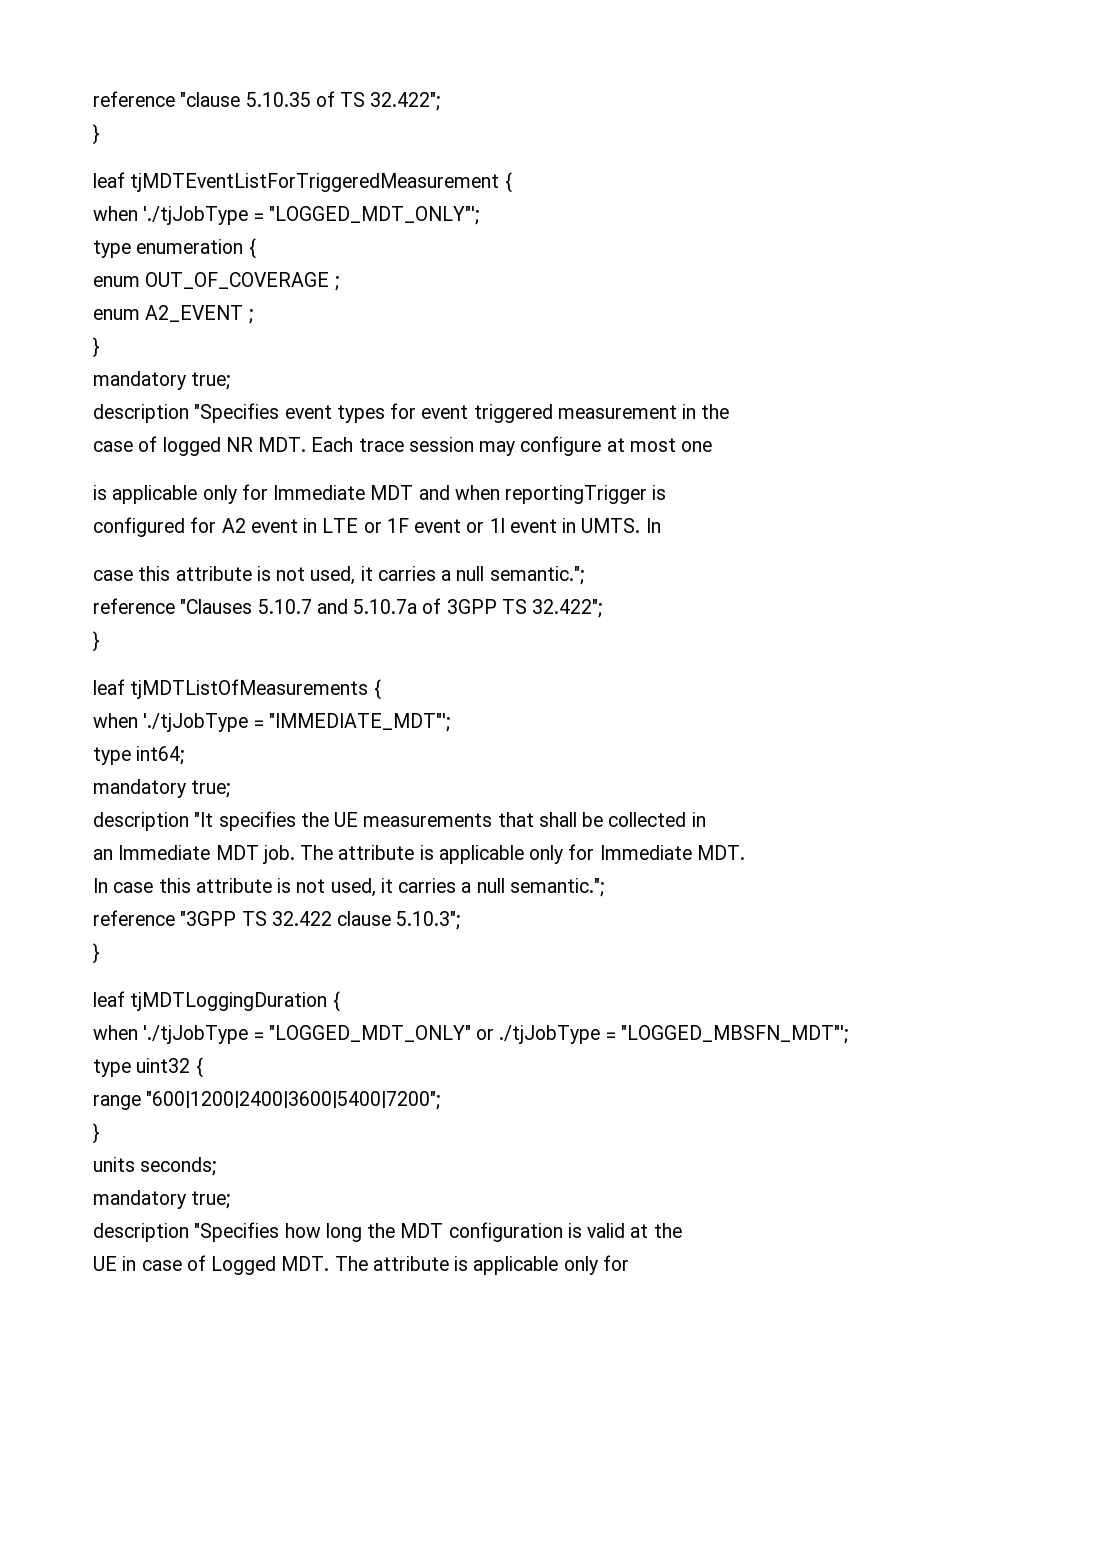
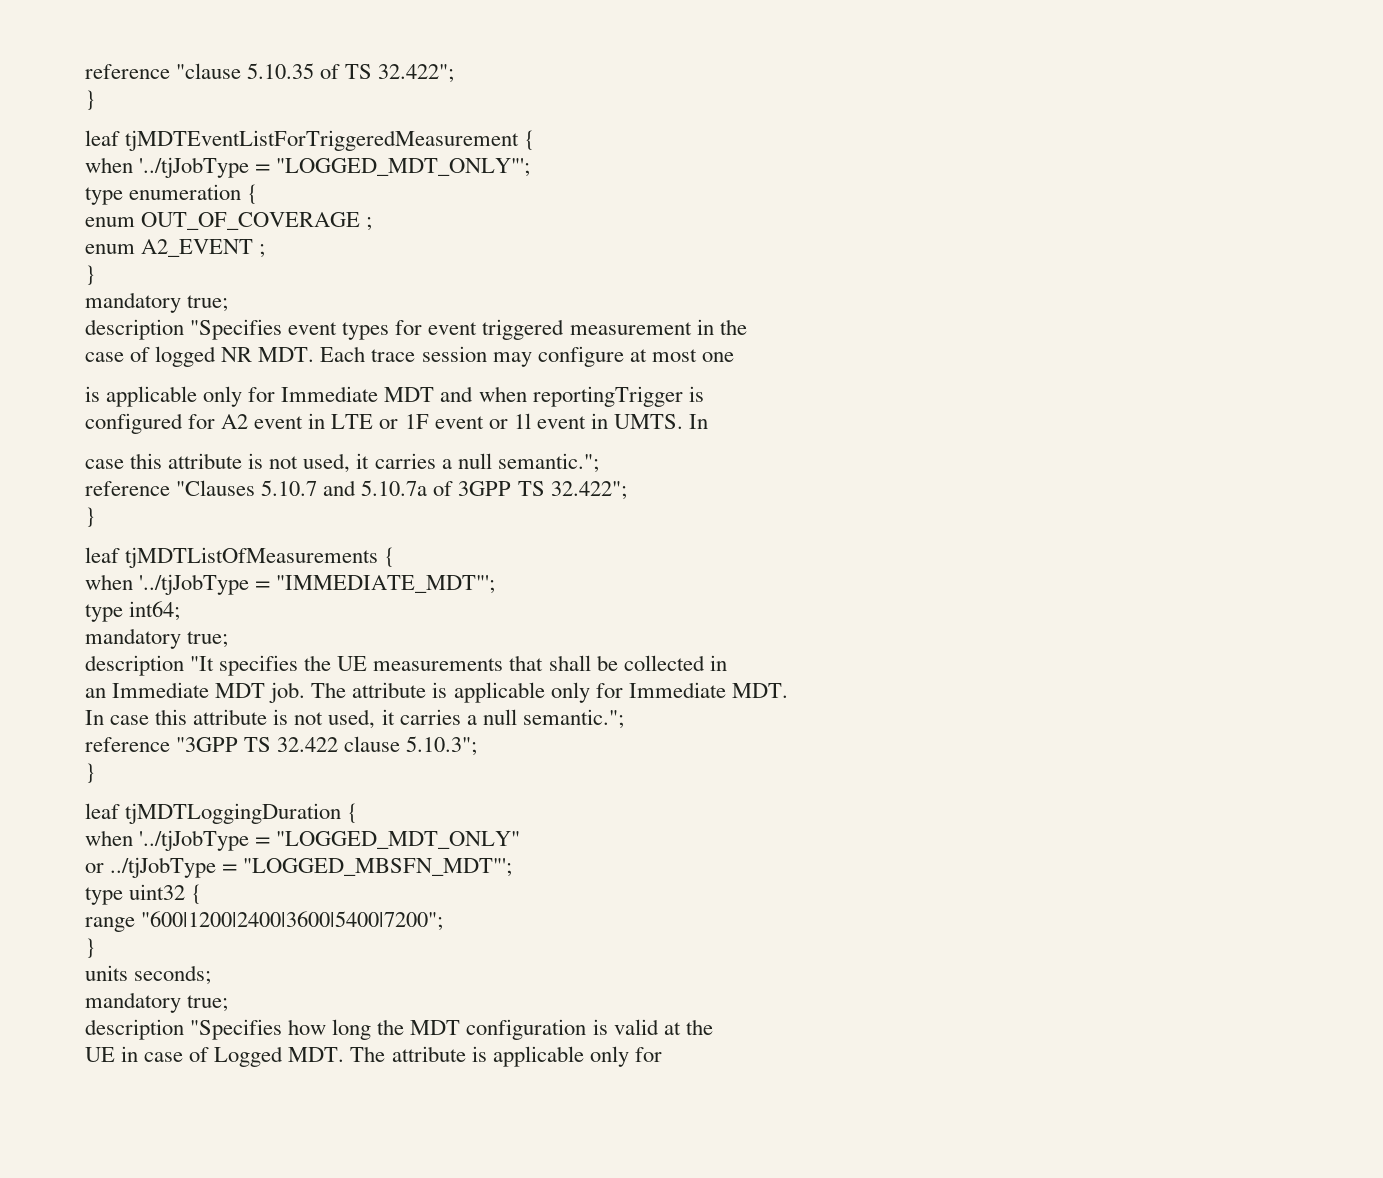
[143,206,249,225] './tjJobType -> [139,157,250,178] '../tjJobType
[143,713,249,732] './tjJobType -> [139,574,250,595] '../tjJobType
[143,1025,249,1044] './tjJobType -> [139,830,250,851] '../tjJobType
[476,1025,601,1044] or ./tjJobType -> [85,857,217,878] // or ../tjJobType

